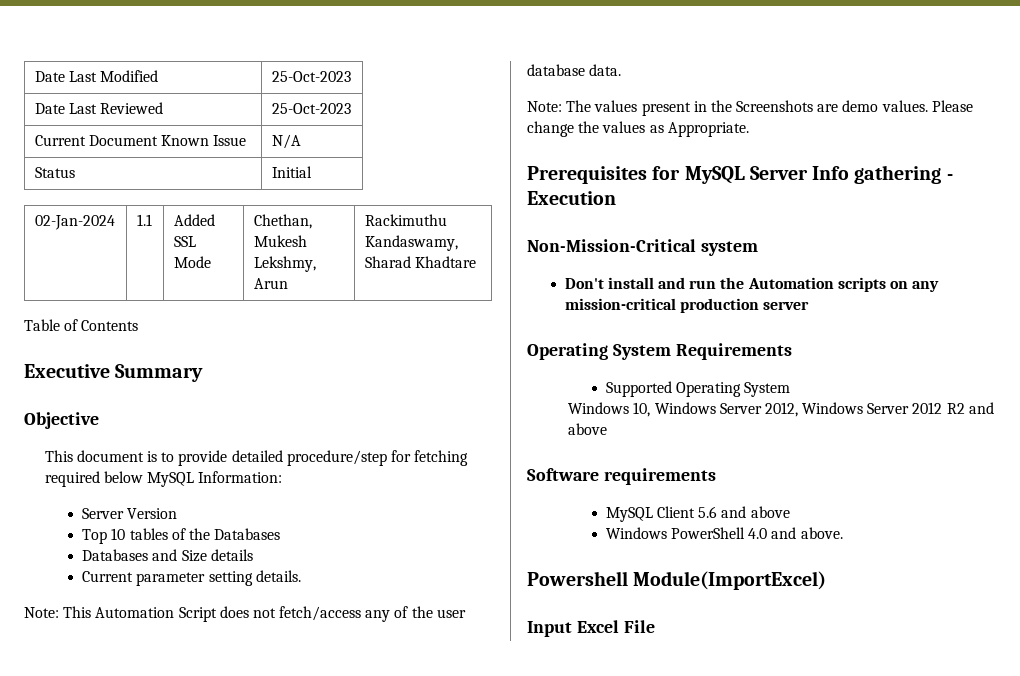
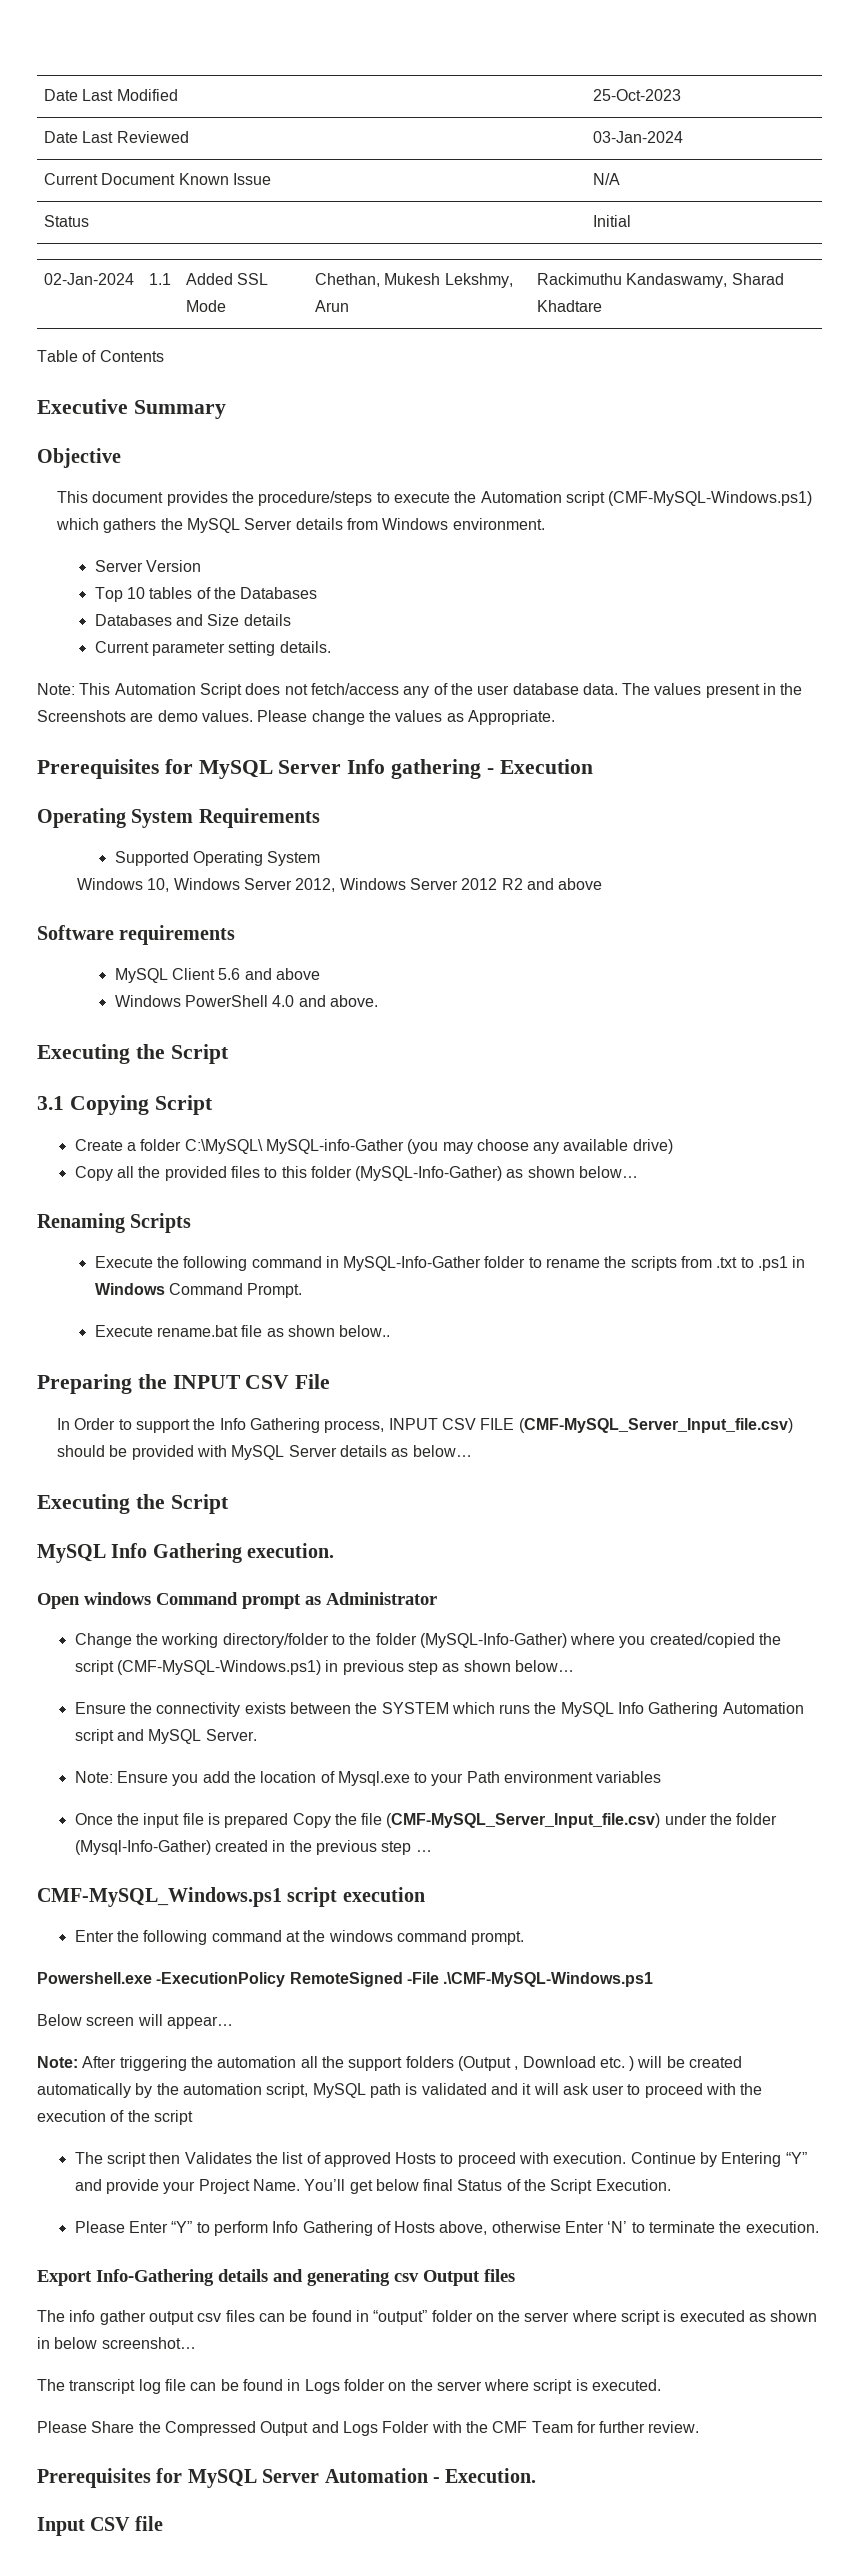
[271,103,351,114] 25-Oct-2023 -> [593,131,684,143] 03-Jan-2024
[146,450,469,466] [44,471,283,487] is to provide detailed procedure/step for fetching required below MySQL Information: -> [166,491,813,506] [55,518,545,533] provides the procedure/steps to execute the Automation script (CMF-MySQL-Windows.ps1) which gathers the MySQL Server details from Windows environment.
[527,101,562,112] // Note: -> (618, 689) none
[527,239,758,256] [564,277,940,292] [564,298,810,313] // Non-Mission-Critical system // Don't install and run the Automation scripts on any mission-critical production server -> (593, 766) none
[527,571,827,590] Powershell Module(ImportExcel) -> [37,1044,229,1064] [37,1095,213,1115] [74,1139,673,1154] [74,1166,639,1181] [37,1213,192,1233] [94,1256,806,1271] [94,1283,303,1298] [94,1325,391,1337] [37,1374,331,1394] [56,1418,793,1433] [56,1445,472,1460] [37,1494,229,1514] [37,1543,335,1563] [37,1592,437,1609] [74,1633,782,1648] [74,1660,574,1675] [74,1702,804,1717] [74,1729,257,1744] [74,1771,662,1786] [74,1813,778,1828] [74,1840,432,1855] [37,1887,425,1907] [74,1930,525,1945] [37,1972,654,1987] [37,2014,233,2029] [37,2056,743,2071] [37,2083,763,2098] [37,2110,193,2125] [74,2152,807,2167] [74,2179,671,2194] [74,2221,819,2236] [37,2269,515,2286] [37,2310,818,2325] [37,2337,196,2349] [37,2379,662,2394] [37,2421,700,2436] [37,2468,537,2488] Executing the Script // 3.1 Copying Script // Create a folder C:\MySQL\ MySQL-info-Gather (you may choose any available drive) // Copy all the provided files to this folder (MySQL-Info-Gather) as shown below… // Renaming Scripts // Execute the following command in MySQL-Info-Gather folder to rename the scripts from .txt to .ps1 in Windows Command Prompt. // Execute rename.bat file as shown below.. // Preparing the INPUT CSV File // In Order to support the Info Gathering process, INPUT CSV FILE (CMF-MySQL_Server_Input_file.csv) should be provided with MySQL Server details as below… // Executing the Script // MySQL Info Gathering execution. // Open windows Command prompt as Administrator // Change the working directory/folder to the folder (MySQL-Info-Gather) where you created/copied the script (CMF-MySQL-Windows.ps1) in previous step as shown below… // Ensure the connectivity exists between the SYSTEM which runs the MySQL Info Gathering Automation script and MySQL Server. // Note: Ensure you add the location of Mysql.exe to your Path environment variables // Once the input file is prepared Copy the file (CMF-MySQL_Server_Input_file.csv) under the folder (Mysql-Info-Gather) created in the previous step … // CMF-MySQL_Windows.ps1 script execution // Enter the following command at the windows command prompt. // Powershell.exe -ExecutionPolicy RemoteSigned -File .\CMF-MySQL-Windows.ps1 // Below screen will appear… // Note: After triggering the automation all the support folders (Output , Download etc. ) will be created automatically by the automation script, MySQL path is validated and it will ask user to proceed with the execution of the script // The script then Validates the list of approved Hosts to proceed with execution. Continue by Entering “Y” and provide your Project Name. You’ll get below final Status of the Script Execution. // Please Enter “Y” to perform Info Gathering of Hosts above, otherwise Enter ‘N’ to terminate the execution. // Export Info-Gathering details and generating csv Output files // The info gather output csv files can be found in “output” folder on the server where script is executed as shown in below screenshot… // The transcript log file can be found in Logs folder on the server where script is executed. // Please Share the Compressed Output and Logs Folder with the CMF Team for further review. // Prerequisites for MySQL Server Automation - Execution.
[576,620,655,633] Excel File -> [90,2516,163,2531] CSV file

